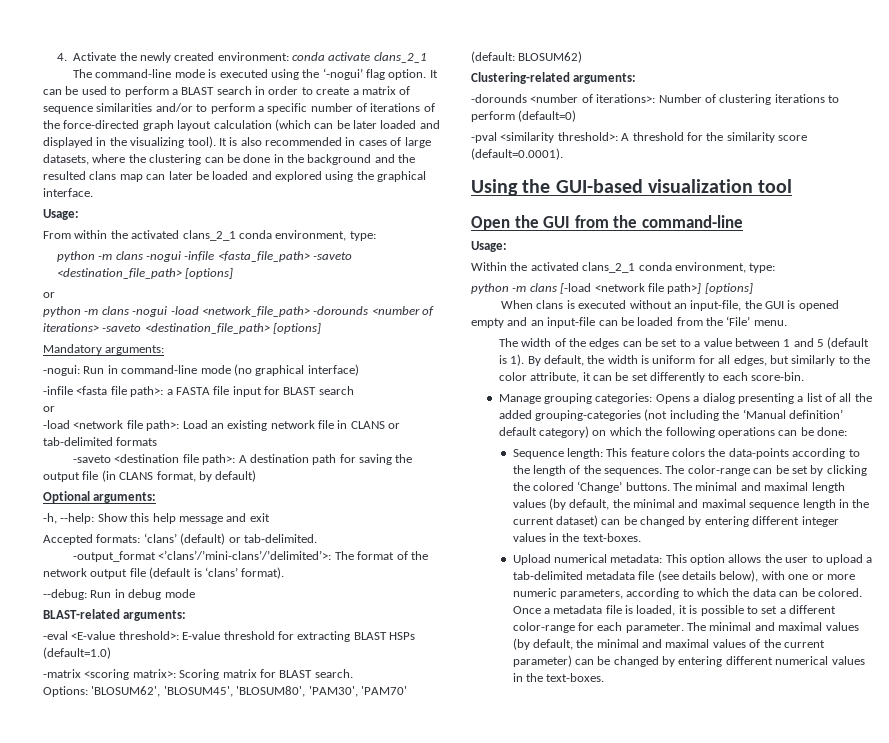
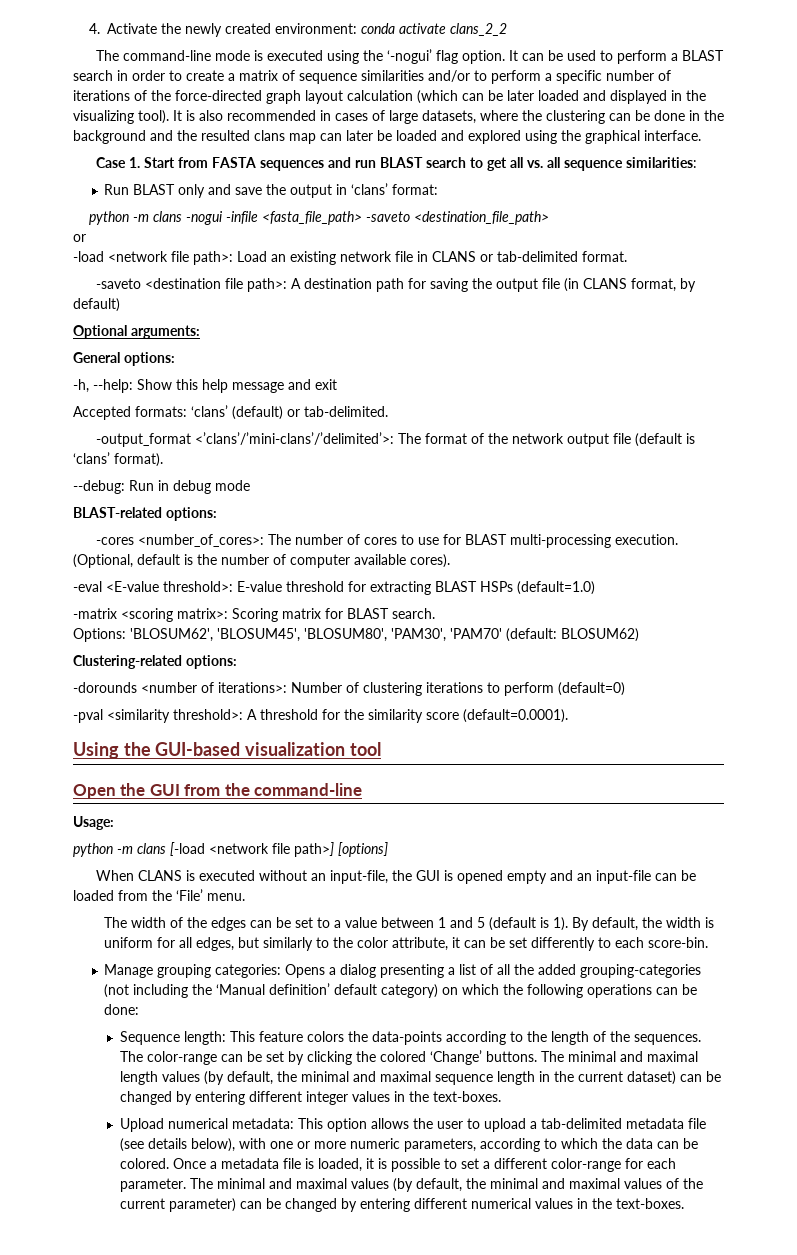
[373,52,427,63] clans_2_1 -> [449,23,507,36] clans_2_2
[43,209,79,220] [43,230,376,241] Usage: // From within the activated clans_2_1 conda environment, type: -> [95,157,697,171] [104,183,439,198] Case 1. Start from FASTA sequences and run BLAST search to get all vs. all sequence similarities: // Run BLAST only and save the output in ‘clans’ format:
[185,268,234,279] [43,292,55,298] [43,306,434,317] [43,323,322,334] [43,344,165,355] [43,364,359,376] [43,386,354,397] [options] // or // python -m clans -nogui -load <network_file_path> -dorounds <number of iterations> -saveto <destination_file_path> [options] // Mandatory arguments: // -nogui: Run in command-line mode (no graphical interface) // -infile <fasta file path>: a FASTA file input for BLAST search -> (549, 218) none
[116,437,158,446] formats -> [582,251,627,262] format.
(157, 497) none -> [73,352,175,366] // General options:
[123,610,187,621] arguments: -> [166,507,217,521] [95,534,678,548] [73,554,450,568] options: // -cores <number_of_cores>: The number of cores to use for BLAST multi-processing execution. (Optional, default is the number of computer available cores).
[573,73,637,84] arguments: -> [186,655,237,669] options:
[471,262,776,273] // Within the activated clans_2_1 conda environment, type: -> (114, 823) none
[536,300,564,309] clans -> [137,870,182,881] CLANS

